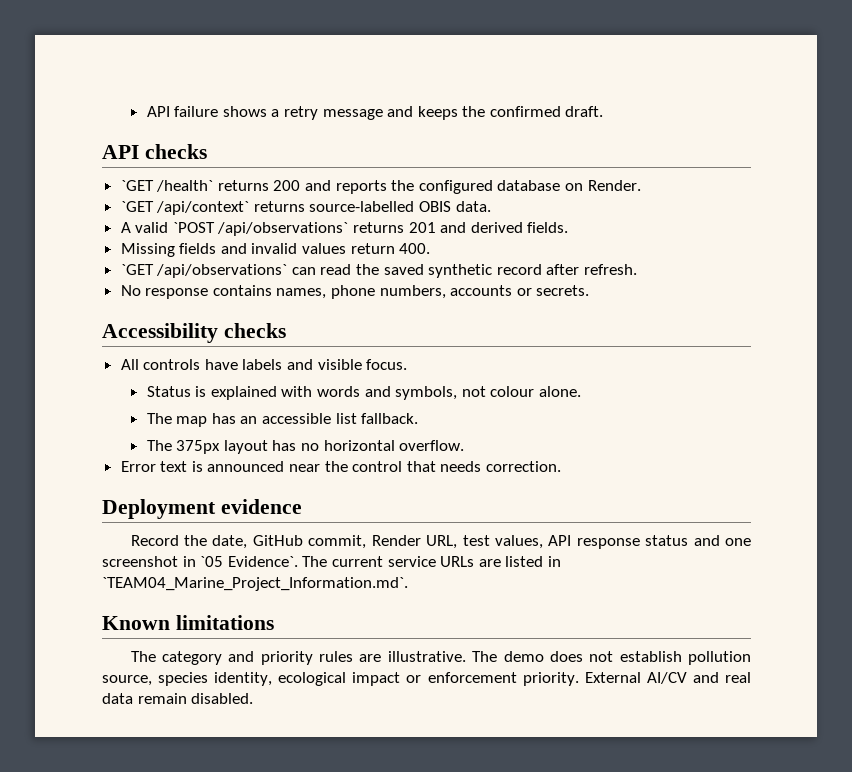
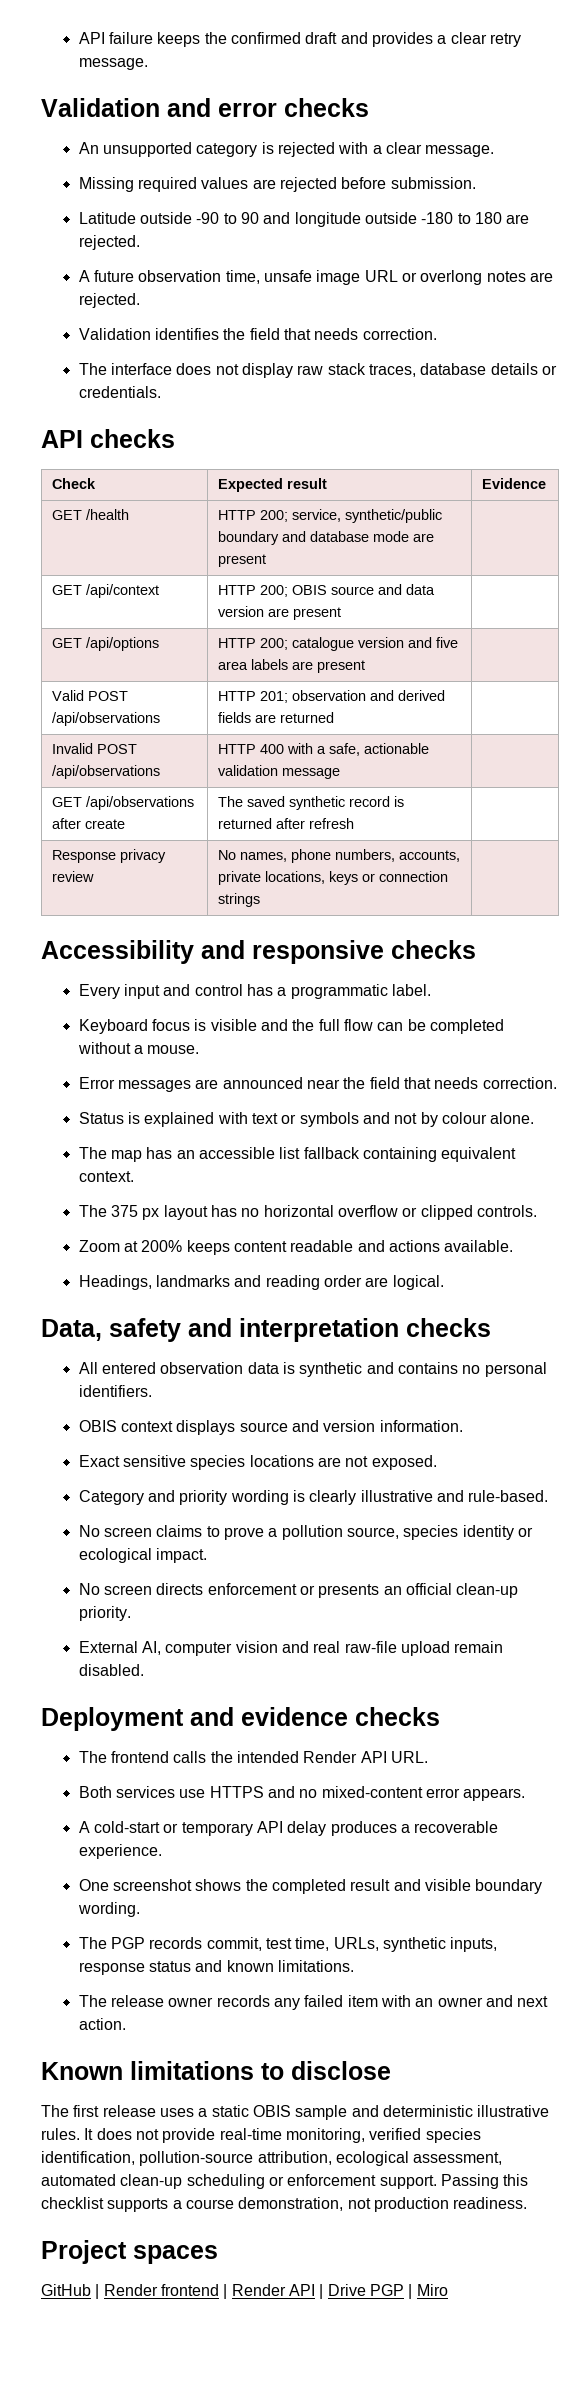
[222,106,604,120] [102,144,207,159] [120,180,641,194] [120,201,491,215] [120,222,569,236] [120,243,431,257] [120,264,638,278] [120,285,590,299] shows a retry message and keeps the confirmed draft. // API checks // `GET /health` returns 200 and reports the configured database on Render. // `GET /api/context` returns source-labelled OBIS data. // A valid `POST /api/observations` returns 201 and derived fields. // Missing fields and invalid values return 400. // `GET /api/observations` can read the saved synthetic record after refresh. // No response contains names, phone numbers, accounts or secrets. -> [157,32,521,47] [78,58,148,70] [41,98,369,117] [78,142,495,157] [78,177,476,192] [78,212,530,227] [78,235,140,250] [78,270,553,285] [78,293,140,308] [78,328,437,340] [78,363,557,378] [78,386,161,398] [41,429,175,448] [51,478,96,489] [217,478,327,492] [481,478,546,489] [51,509,129,520] [217,509,442,523] [217,531,434,545] [217,554,266,567] [51,584,159,598] [217,584,435,597] [217,606,341,620] [51,637,159,651] [217,637,458,651] [217,659,365,673] [51,690,128,701] [51,712,160,726] [217,690,445,703] [217,712,334,723] [51,743,137,754] [51,765,160,779] [217,743,429,756] [217,765,340,779] [51,796,194,810] [51,818,125,829] [217,796,404,810] [217,818,354,829] [51,849,166,863] [51,871,94,882] [217,849,460,863] [217,871,448,885] [217,893,260,907] keeps the confirmed draft and provides a clear retry message. // Validation and error checks // An unsupported category is rejected with a clear message. // Missing required values are rejected before submission. // Latitude outside -90 to 90 and longitude outside -180 to 180 are rejected. // A future observation time, unsafe image URL or overlong notes are rejected. // Validation identifies the field that needs correction. // The interface does not display raw stack traces, database details or credentials. // API checks // Check | Expected result | Evidence // GET /health | HTTP 200; service, synthetic/public boundary and database mode are present | // GET /api/context | HTTP 200; OBIS source and data version are present | // GET /api/options | HTTP 200; catalogue version and five area labels are present | // Valid POST /api/observations | HTTP 201; observation and derived fields are returned | // Invalid POST /api/observations | HTTP 400 with a safe, actionable validation message | // GET /api/observations after create | The saved synthetic record is returned after refresh | // Response privacy review | No names, phone numbers, accounts, private locations, keys or connection strings |
[223,323,286,338] [120,359,408,370] [146,386,486,400] checks // All controls have labels and visible focus. // Status is explained with words and symbols, not -> [201,940,476,964] [78,984,431,999] [78,1019,504,1034] [77,1042,200,1054] [78,1077,557,1092] [78,1112,438,1127] and responsive checks // Every input and control has a programmatic label. // Keyboard focus is visible and the full flow can be completed without a mouse. // Error messages are announced near the field that needs correction. // Status is explained with text or symbols and not by
[361,413,419,424] [146,440,221,454] fallback. // The 375px -> [303,1147,517,1162] [78,1171,134,1182] [78,1205,160,1220] fallback containing equivalent context. // The 375 px
[399,440,465,451] [120,461,562,472] overflow. // Error text is announced near the control that needs correction. -> [337,1205,537,1220] [78,1240,514,1255] [78,1275,444,1290] [41,1318,491,1342] [78,1362,547,1377] [78,1385,152,1397] [78,1420,463,1435] [78,1455,437,1470] [78,1490,549,1505] [78,1525,533,1540] [78,1548,207,1563] [78,1583,519,1598] [78,1606,131,1621] [78,1641,504,1656] [78,1664,144,1676] overflow or clipped controls. // Zoom at 200% keeps content readable and actions available. // Headings, landmarks and reading order are logical. // Data, safety and interpretation checks // All entered observation data is synthetic and contains no personal identifiers. // OBIS context displays source and version information. // Exact sensitive species locations are not exposed. // Category and priority wording is clearly illustrative and rule-based. // No screen claims to prove a pollution source, species identity or ecological impact. // No screen directs enforcement or presents an official clean-up priority. // External AI, computer vision and real raw-file upload remain disabled.
(216, 509) none -> [190,1707,234,1726] and
[130,535,751,549] [102,556,561,567] [102,577,408,591] // Record the date, GitHub commit, Render URL, test values, API response status and one screenshot in `05 Evidence`. The current service URLs are listed in `TEAM04_Marine_Project_Information.md`. -> [355,1707,440,1726] [78,1751,428,1763] [78,1786,526,1801] [78,1821,499,1836] [78,1844,162,1859] [78,1879,543,1894] [77,1902,140,1917] [78,1937,498,1952] [78,1960,354,1975] [78,1995,549,2010] [78,2018,126,2030] checks // The frontend calls the intended Render API URL. // Both services use HTTPS and no mixed-content error appears. // A cold-start or temporary API delay produces a recoverable experience. // One screenshot shows the completed result and visible boundary wording. // The PGP records commit, test time, URLs, synthetic inputs, response status and known limitations. // The release owner records any failed item with an owner and next action.
[130,651,751,665] [102,672,751,686] [102,693,254,704] // The category and priority rules are illustrative. The demo does not establish pollution source, species identity, ecological impact or enforcement priority. External AI/CV and real data remain disabled. -> [261,2061,391,2080] [41,2105,550,2120] [41,2128,481,2143] [41,2151,503,2166] [41,2174,529,2189] [41,2197,528,2212] [41,2240,218,2264] [41,2284,448,2299] to disclose // The first release uses a static OBIS sample and deterministic illustrative rules. It does not provide real-time monitoring, verified species identification, pollution-source attribution, ecological assessment, automated clean-up scheduling or enforcement support. Passing this checklist supports a course demonstration, not production readiness. // Project spaces // GitHub | Render frontend | Render API | Drive PGP | Miro

